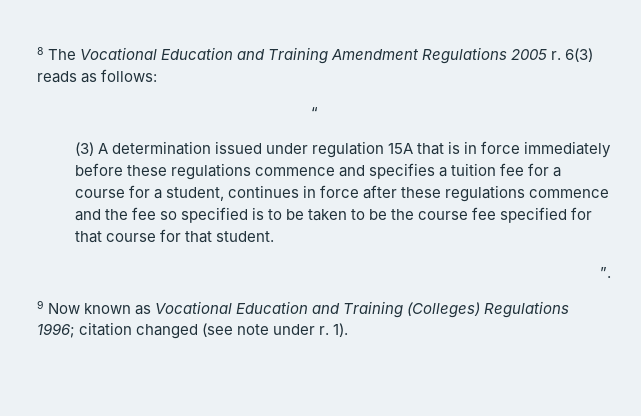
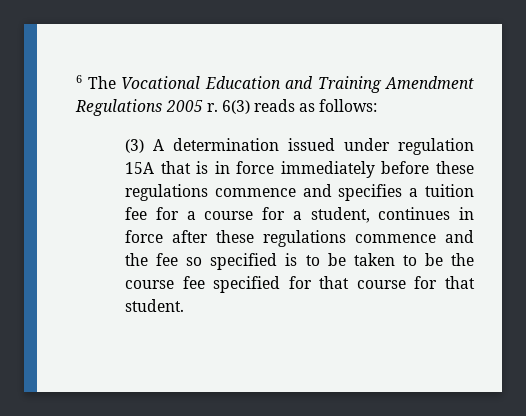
[36,47,44,55] 8 -> [76,75,83,83] 6
[311,107,318,118] // “ -> (378, 105) none
[600,267,611,278] [36,300,570,318] [36,322,349,339] // ”. // 9 Now known as Vocational Education and Training (Colleges) Regulations 1996; citation changed (see note under r. 1). -> (185, 305) none

